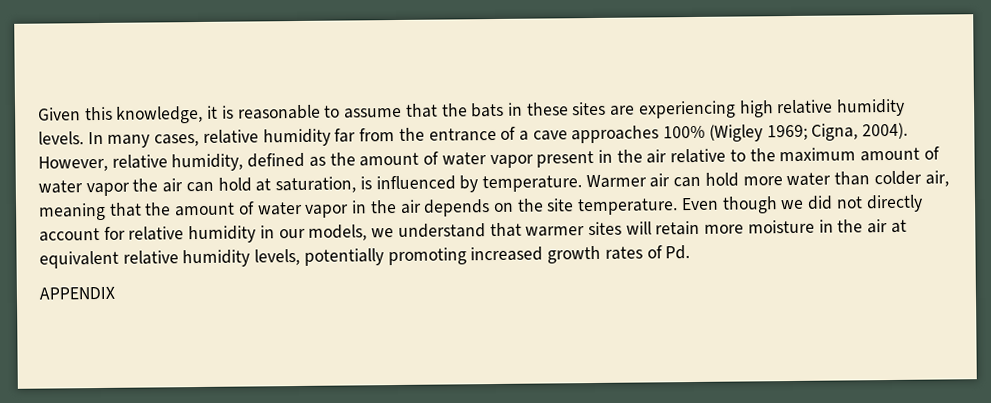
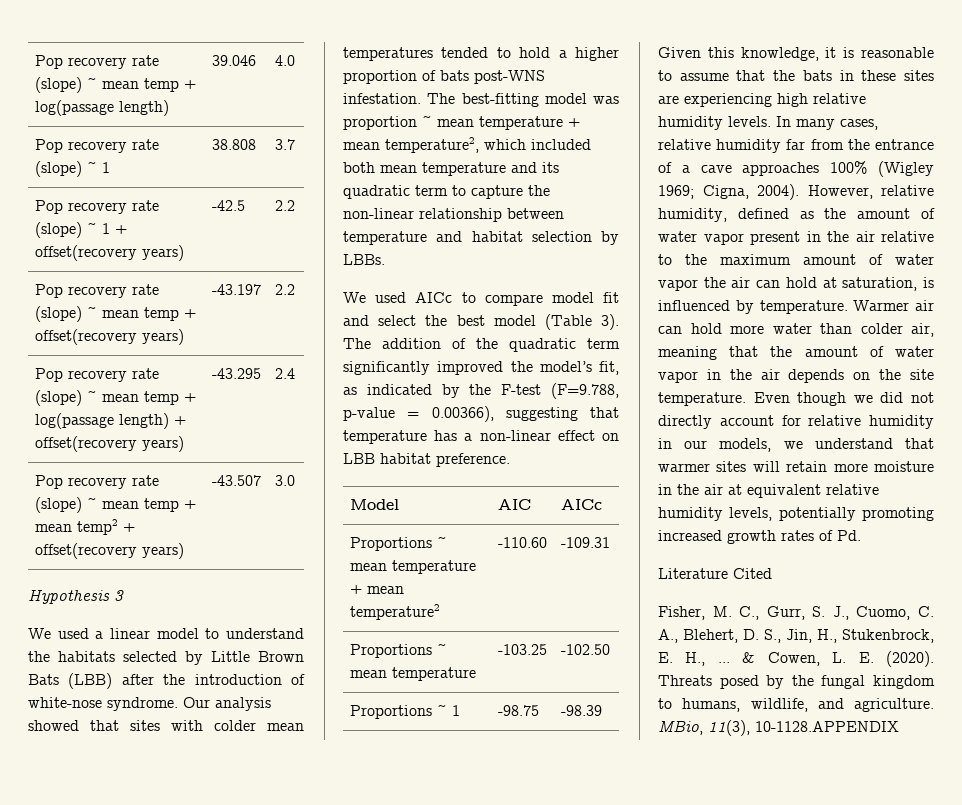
(38, 114) none -> [34,55,159,69] [34,77,196,93] [34,100,169,116] [211,55,256,66] [274,55,295,66] [34,139,159,153] [34,161,110,177] [211,139,256,150] [274,139,295,150] [34,200,159,214] [34,222,127,238] [34,245,184,261] [211,200,245,211] [274,200,295,211] [34,284,159,298] [34,306,196,322] [34,329,184,345] [211,284,261,295] [274,284,295,295] [34,368,159,382] [34,390,196,406] [34,413,186,429] [34,436,184,452] [211,368,261,379] [274,368,295,379] [34,475,159,489] [34,497,196,513] [34,519,135,535] [34,543,184,559] [211,475,261,486] [274,475,295,486] [28,589,124,604] [28,628,304,639] [28,651,304,665] [28,673,305,689] [28,697,271,711] [28,720,304,731] [343,47,619,61] [343,70,545,84] [343,93,619,107] [343,115,580,130] [343,137,591,153] [343,162,559,176] [343,185,550,199] [343,208,564,222] [343,231,619,245] [343,254,385,265] [343,292,619,306] [343,314,619,330] [343,338,620,352] [343,361,619,375] [343,383,619,399] [343,406,619,422] [343,430,619,444] [343,453,510,467] [349,499,399,510] [497,499,531,510] [560,499,602,510] [349,536,447,551] [349,560,476,574] [349,585,404,594] [349,604,440,620] [497,537,547,548] [560,537,610,548] [349,643,447,658] [349,667,476,681] [497,644,547,655] [560,644,610,655] [349,704,460,719] [497,705,539,716] [560,705,602,716] Pop recovery rate (slope) ~ mean temp + log(passage length) | 39.046 | 4.0 // Pop recovery rate (slope) ~ 1 | 38.808 | 3.7 // Pop recovery rate (slope) ~ 1 + offset(recovery years) | -42.5 | 2.2 // Pop recovery rate (slope) ~ mean temp + offset(recovery years) | -43.197 | 2.2 // Pop recovery rate (slope) ~ mean temp + log(passage length) + offset(recovery years) | -43.295 | 2.4 // Pop recovery rate (slope) ~ mean temp + mean temp2 + offset(recovery years) | -43.507 | 3.0 // Hypothesis 3 // We used a linear model to understand the habitats selected by Little Brown Bats (LBB) after the introduction of white-nose syndrome. Our analysis showed that sites with colder mean temperatures tended to hold a higher proportion of bats post-WNS infestation. The best-fitting model was proportion ~ mean temperature + mean temperature2, which included both mean temperature and its quadratic term to capture the non-linear relationship between temperature and habitat selection by LBBs. // We used AICc to compare model fit and select the best model (Table 3). The addition of the quadratic term significantly improved the model’s fit, as indicated by the F-test (F=9.788, p-value = 0.00366), suggesting that temperature has a non-linear effect on LBB habitat preference. // Model | AIC | AICc // Proportions ~ mean temperature + mean temperature2 | -110.60 | -109.31 // Proportions ~ mean temperature | -103.25 | -102.50 // Proportions ~ 1 | -98.75 | -98.39 //
[39,286,115,300] APPENDIX -> [658,568,772,579] [658,606,934,620] [658,629,934,643] [658,651,934,667] [658,675,935,689] [658,698,934,712] [658,720,899,736] Literature Cited // Fisher, M. C., Gurr, S. J., Cuomo, C. A., Blehert, D. S., Jin, H., Stukenbrock, E. H., ... & Cowen, L. E. (2020). Threats posed by the fungal kingdom to humans, wildlife, and agriculture. MBio, 11(3), 10-1128.APPENDIX

